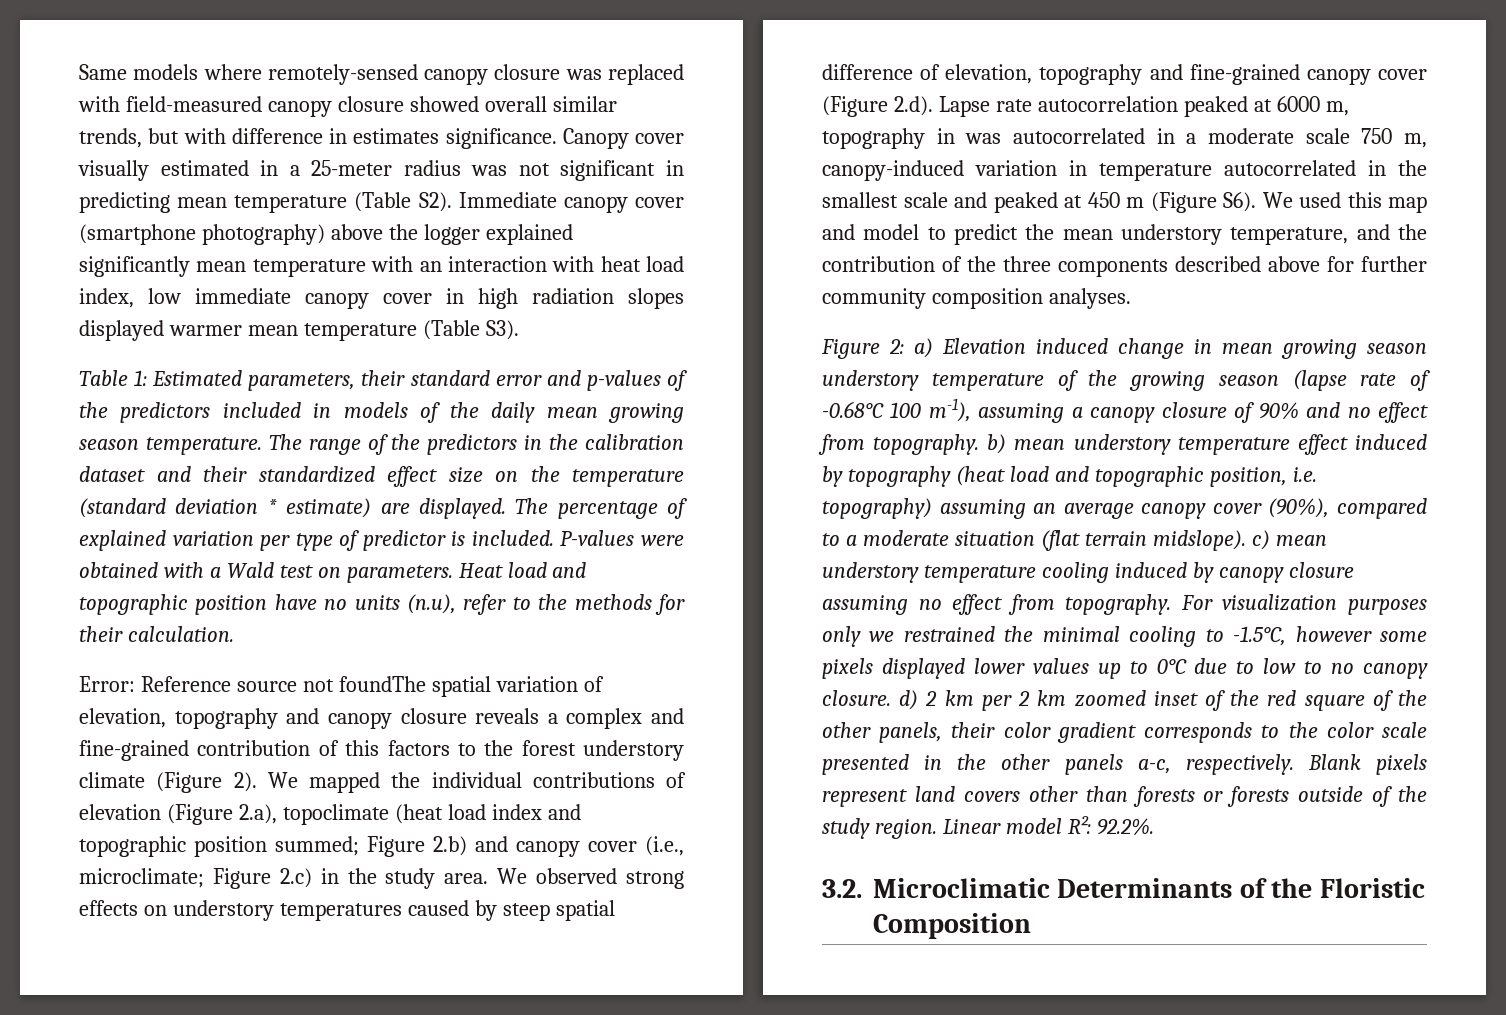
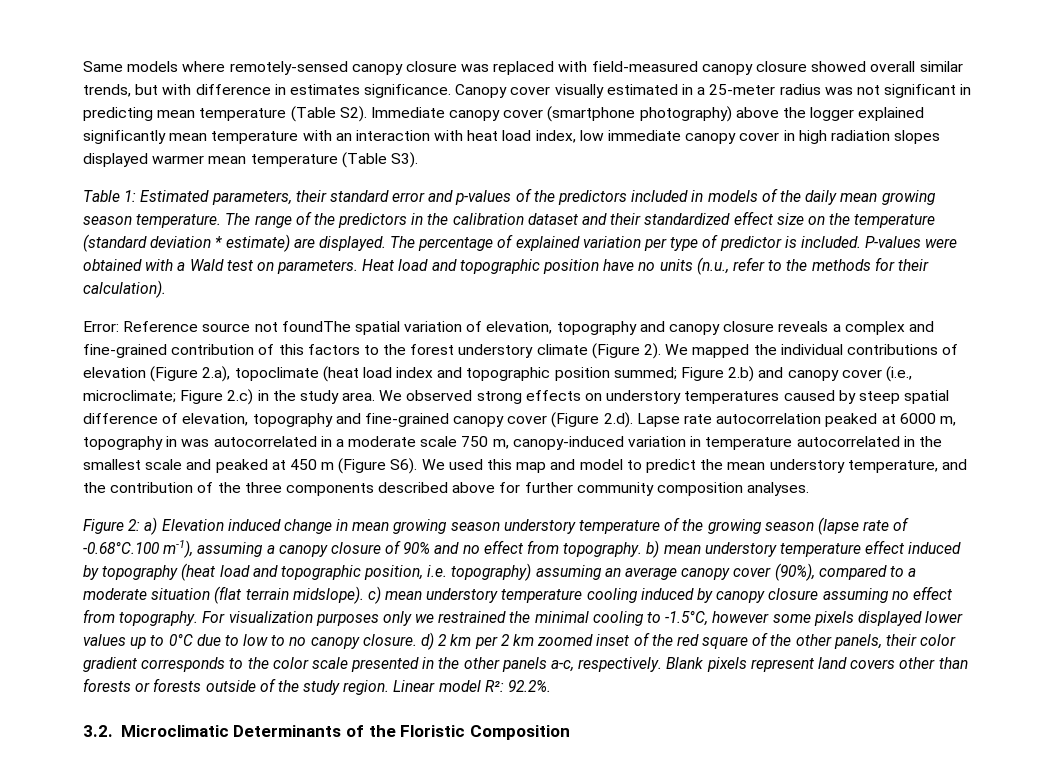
[407,594,456,614] (n.u), -> [696,257,729,275] (n.u.,
[127,626,234,642] calculation. -> [83,280,166,298] calculation).
[822,401,922,418] -0.68°C 100 -> [83,541,160,554] -0.68°C.100

